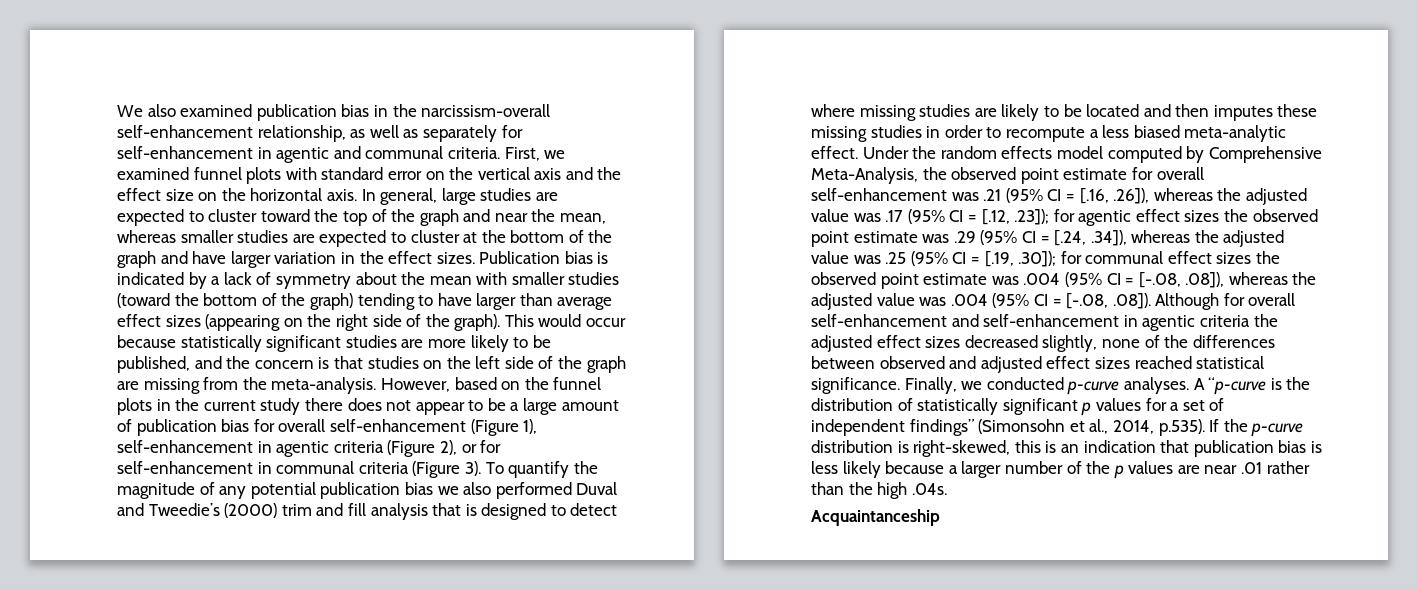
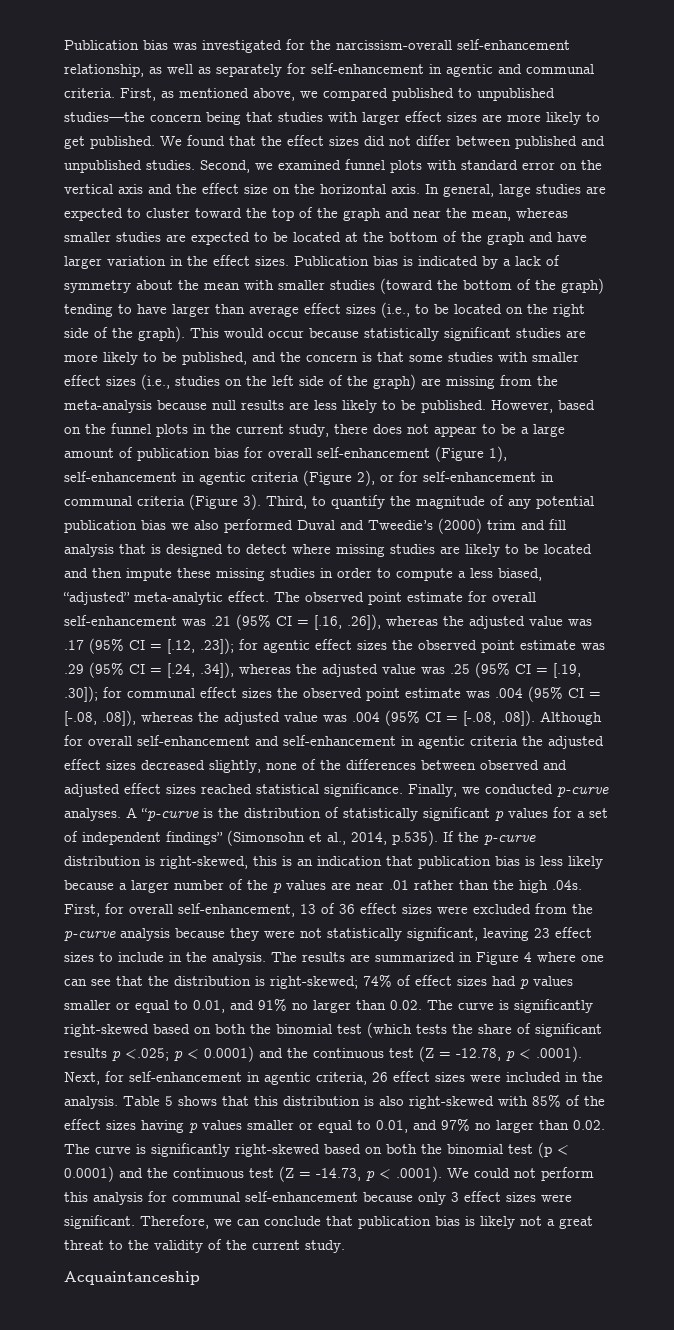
[117,104,388,121] We also examined publication bias in -> [64,39,305,53] Publication bias was investigated for
(540, 154) none -> [161,88,555,101] [64,111,600,125] [64,135,605,149] [64,160,250,173] as mentioned above, we compared published to unpublished studies—the concern being that studies with larger effect sizes are more likely to get published. We found that the effect sizes did not differ between published and unpublished studies. Second,
[410,230,460,243] cluster -> [273,232,341,242] be located
[205,314,281,331] (appearing -> [381,302,502,318] (i.e., to be located
(363, 362) none -> [409,352,579,362] [64,374,170,390] some studies with smaller effect sizes (i.e.,
[586,356,626,373] graph -> [373,374,416,390] graph)
[271,377,377,394] meta-analysis. -> [64,400,486,413] meta-analysis because null results are less likely to be published.
[260,398,301,415] study -> [289,424,329,437] study,
[485,462,504,474] To -> [266,496,326,509] Third, to
[1213,105,1273,121] imputes -> [126,568,172,581] impute
[1005,127,1085,142] recompute -> [396,568,453,581] compute
[1133,125,1287,142] [811,146,1322,163] [811,167,947,184] biased meta-analytic effect. Under the random effects model computed by Comprehensive Meta-Analysis, the -> [498,568,542,581] [63,591,300,605] biased, “adjusted” meta-analytic effect. The
(947, 489) none -> [64,903,593,917] [64,927,592,941] [64,952,604,965] [64,974,573,989] [64,998,593,1013] [64,1022,602,1038] [64,1046,582,1062] [64,1071,603,1085] [64,1094,605,1109] [64,1118,605,1133] [64,1142,569,1158] [64,1166,594,1182] [64,1191,572,1205] [64,1215,593,1229] [64,1239,345,1253] First, for overall self-enhancement, 13 of 36 effect sizes were excluded from the p-curve analysis because they were not statistically significant, leaving 23 effect sizes to include in the analysis. The results are summarized in Figure 4 where one can see that the distribution is right-skewed; 74% of effect sizes had p values smaller or equal to 0.01, and 91% no larger than 0.02. The curve is significantly right-skewed based on both the binomial test (which tests the share of significant results p <.025; p < 0.0001) and the continuous test (Z = -12.78, p < .0001). Next, for self-enhancement in agentic criteria, 26 effect sizes were included in the analysis. Table 5 shows that this distribution is also right-skewed with 85% of the effect sizes having p values smaller or equal to 0.01, and 97% no larger than 0.02. The curve is significantly right-skewed based on both the binomial test (p < 0.0001) and the continuous test (Z = -14.73, p < .0001). We could not perform this analysis for communal self-enhancement because only 3 effect sizes were significant. Therefore, we can conclude that publication bias is likely not a great threat to the validity of the current study.

